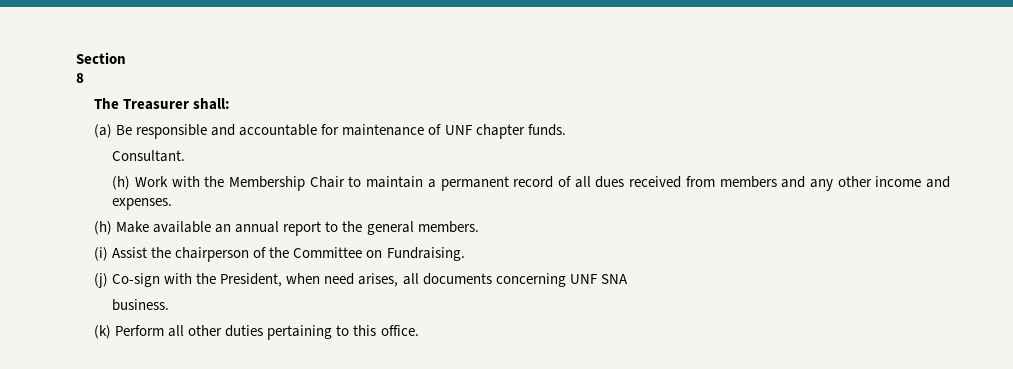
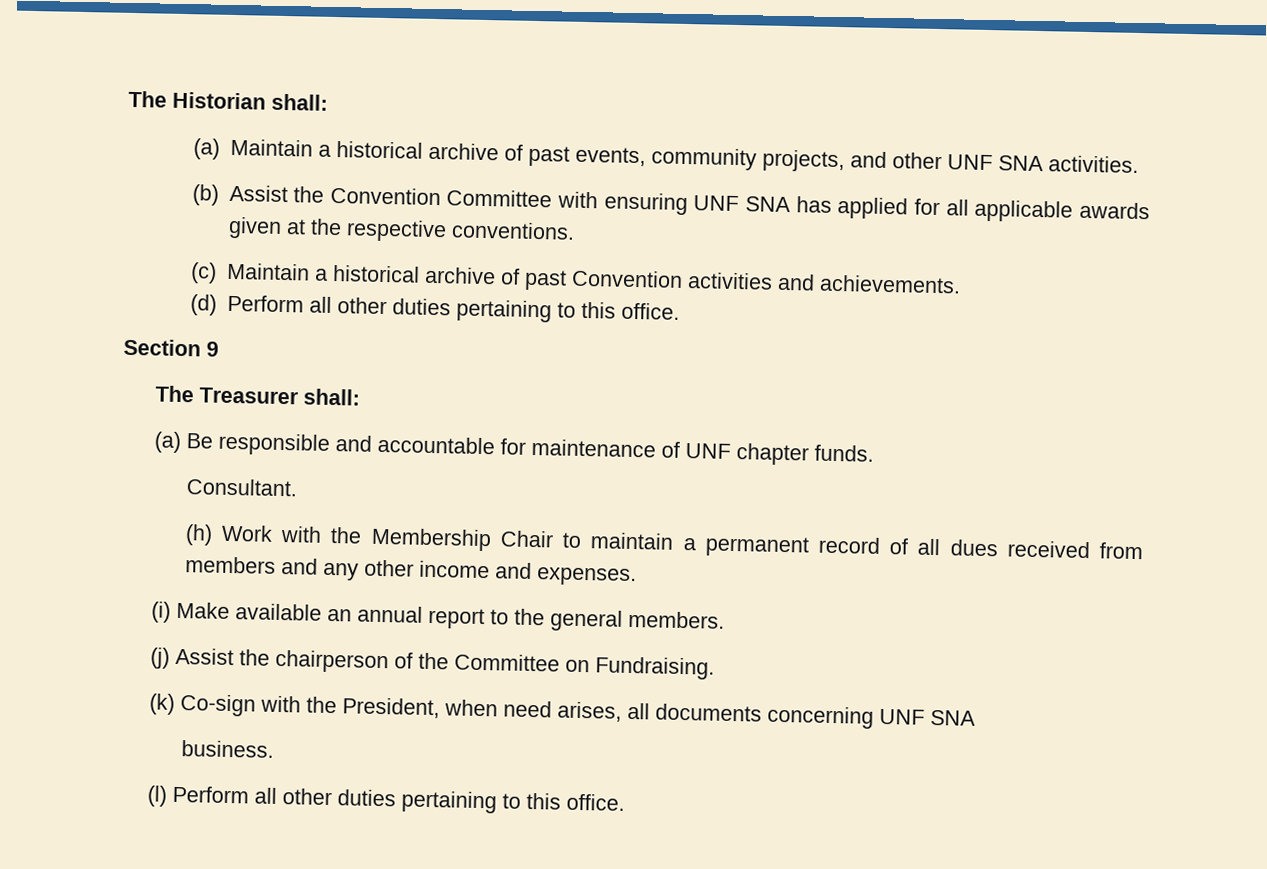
(76, 58) none -> [128,90,328,111] [192,138,1139,173] [191,184,1150,223] [227,216,575,243] [189,262,961,294] [189,294,680,323] The Historian shall: // (a) Maintain a historical archive of past events, community projects, and other UNF SNA activities. // (b) Assist the Convention Committee with ensuring UNF SNA has applied for all applicable awards given at the respective conventions. // (c) Maintain a historical archive of past Convention activities and achievements. // (d) Perform all other duties pertaining to this office. //
[76,73,84,83] // 8 -> [206,341,219,357] 9
[94,221,113,235] (h) -> [150,601,171,623] (i)
[94,247,109,261] (i) -> [149,647,170,669] (j)
[94,273,109,288] (j) -> [148,693,175,715] (k)
[94,325,112,339] (k) -> [146,785,167,807] (l)

